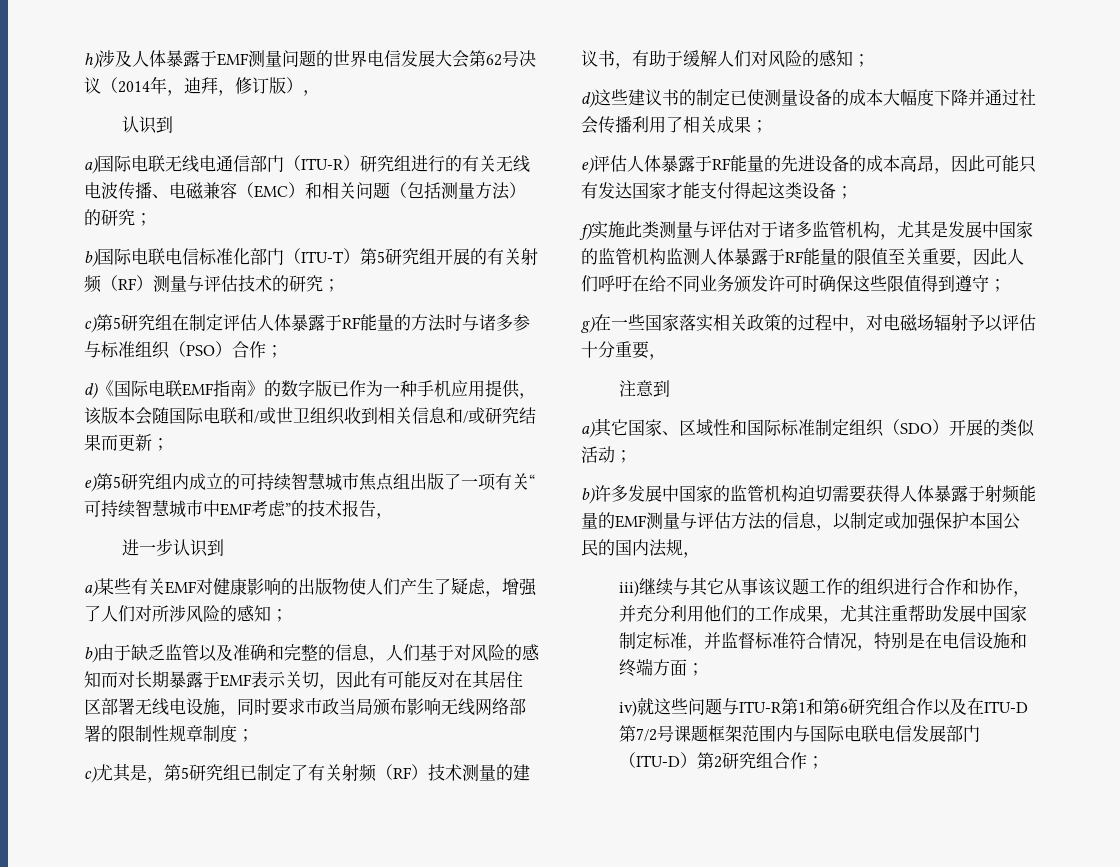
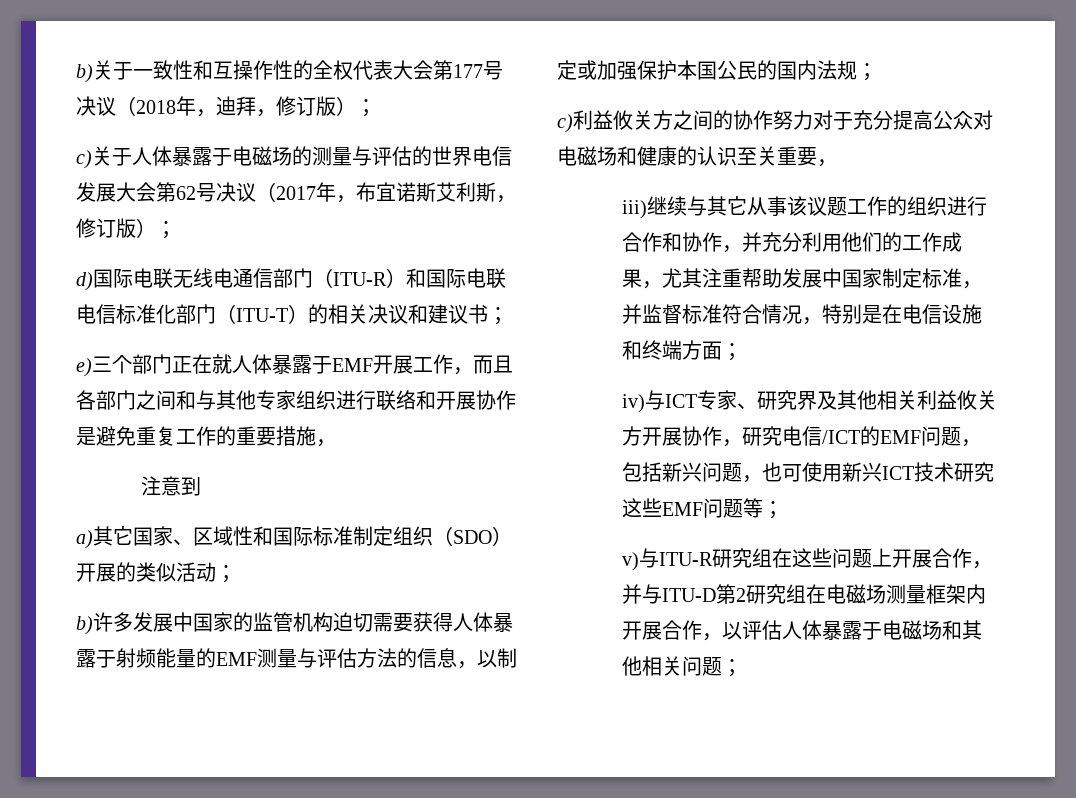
[84,50,316,69] h)涉及人体暴露于EMF测量问题 -> [76,60,503,83] [76,96,376,117] [76,146,412,169] b)关于一致性和互操作性的全权代表大会第177号决议（2018年，迪拜，修订版）； // c)关于人体暴露于电磁场的测量与评估
[118,76,320,96] [121,116,173,134] [84,157,98,174] 2014年，迪拜，修订版）， // 认识到 // a) -> [276,182,516,203] [76,218,176,239] [76,272,93,291] 2017年，布宜诺斯艾利斯，修订版）； // d)
[360,155,530,173] [84,182,526,200] [84,209,152,226] [84,250,98,267] 研究组进行的有关无线电波传播、电磁兼容（EMC）和相关问题（包括测量方法）的研究； // b) -> [406,268,426,288] 和
[360,248,538,265] [84,275,340,293] [84,314,530,333] [84,341,283,359] [84,380,536,399] [84,407,536,425] [84,434,169,451] [84,473,535,492] [84,500,393,519] [121,538,224,557] [84,577,537,597] [84,605,288,623] [84,644,540,663] [84,670,523,690] [84,698,526,717] [84,725,254,742] [84,763,530,783] [581,50,870,69] [581,89,1036,108] [581,116,768,134] [581,155,1036,174] [581,182,853,200] [579,220,1033,240] [581,248,1024,267] [581,275,1006,293] [581,314,1036,333] [581,341,649,359] 第5研究组开展的有关射频（RF）测量与评估技术的研究； // c)第5研究组在制定评估人体暴露于RF能量的方法时与诸多参与标准组织（PSO）合作； // d)《国际电联EMF指南》的数字版已作为一种手机应用提供，该版本会随国际电联和/或世卫组织收到相关信息和/或研究结果而更新； // e)第5研究组内成立的可持续智慧城市焦点组出版了一项有关“可持续智慧城市中EMF考虑”的技术报告， // 进一步认识到 // a)某些有关EMF对健康影响的出版物使人们产生了疑虑，增强了人们对所涉风险的感知； // b)由于缺乏监管以及准确和完整的信息，人们基于对风险的感知而对长期暴露于EMF表示关切，因此有可能反对在其居住区部署无线电设施，同时要求市政当局颁布影响无线网络部署的限制性规章制度； // c)尤其是，第5研究组已制定了有关射频（RF）技术测量的建议书，有助于缓解人们对风险的感知； // d)这些建议书的制定已使测量设备的成本大幅度下降并通过社会传播利用了相关成果； // e)评估人体暴露于RF能量的先进设备的成本高昂，因此可能只有发达国家才能支付得起这类设备； // f)实施此类测量与评估对于诸多监管机构，尤其是发展中国家的监管机构监测人体暴露于RF能量的限值至关重要，因此人们呼吁在给不同业务颁发许可时确保这些限值得到遵守； // g)在一些国家落实相关政策的过程中，对电磁场辐射予以评估十分重要 -> [308,304,508,325] [76,354,513,377] [76,390,516,411] [76,426,316,446] 的相关决议和建议书； // e)三个部门正在就人体暴露于EMF开展工作，而且各部门之间和与其他专家组织进行联络和开展协作是避免重复工作的重要措施
(683, 547) none -> [857,63,877,81] [557,110,993,133] [557,146,817,166] ； // c)利益攸关方之间的协作努力对于充分提高公众对电磁场和健康的认识至关重要
[636,697,1028,716] [618,725,980,742] [618,752,807,769] 就这些问题与ITU-R第1和第6研究组合作以及在ITU-D第7/2号课题框架范围内与国际电联电信发展部门（ITU-D）第2研究组合作 -> [644,390,997,410] [621,426,981,447] [621,462,994,483] [621,498,783,519] [621,548,992,571] [621,584,986,604] [621,620,982,641] [621,656,722,676] 与ICT专家、研究界及其他相关利益攸关方开展协作，研究电信/ICT的EMF问题，包括新兴问题，也可使用新兴ICT技术研究这些EMF问题等； // v)与ITU-R研究组在这些问题上开展合作，并与ITU-D第2研究组在电磁场测量框架内开展合作，以评估人体暴露于电磁场和其他相关问题

